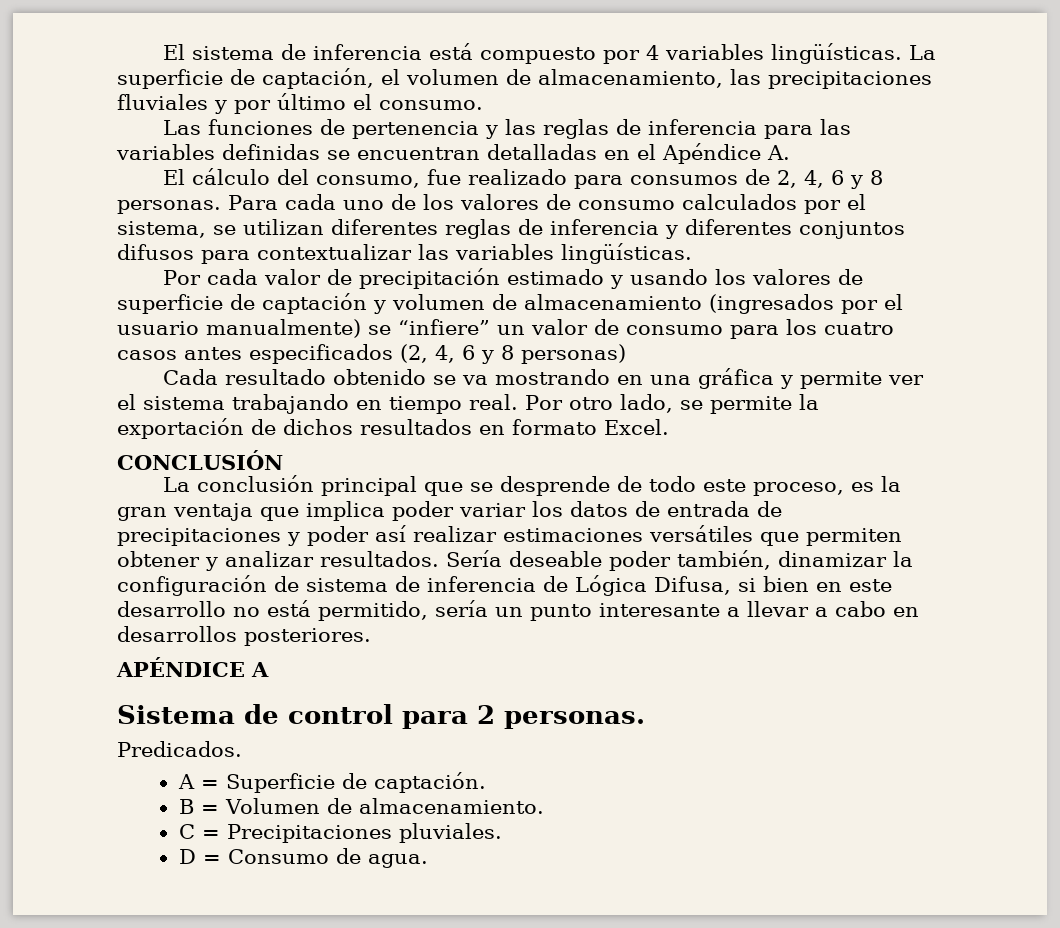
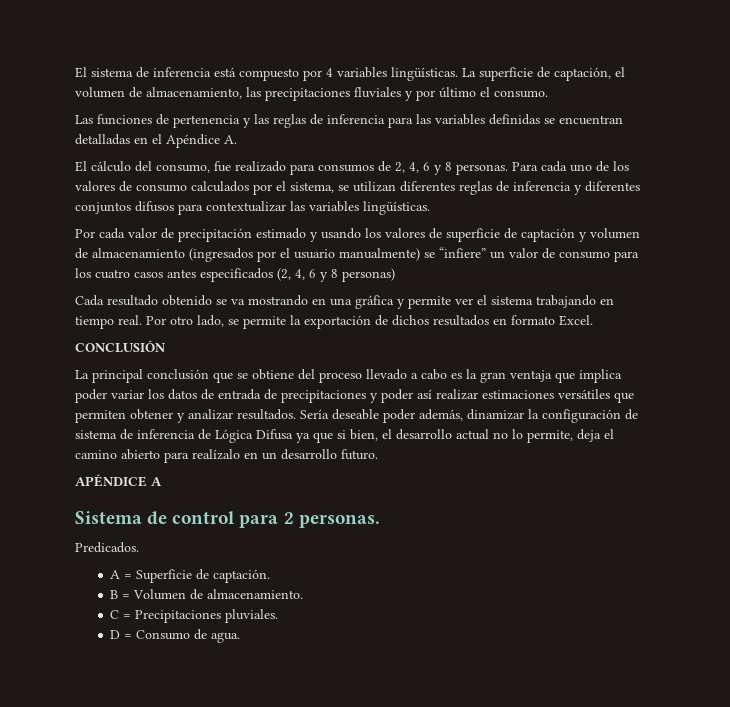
[197,475,845,496] conclusión principal que se desprende de todo este proceso, -> [92,369,447,383] principal conclusión que se obtiene del proceso llevado a cabo
[677,550,771,570] también, -> [419,409,463,421] además,
[654,576,892,595] [117,600,919,621] [117,626,371,646] Difusa, si bien en este desarrollo no está permitido, sería un punto interesante a llevar a cabo en desarrollos posteriores. -> [256,429,614,443] [75,449,378,463] Difusa ya que si bien, el desarrollo actual no lo permite, deja el camino abierto para realízalo en un desarrollo futuro.

